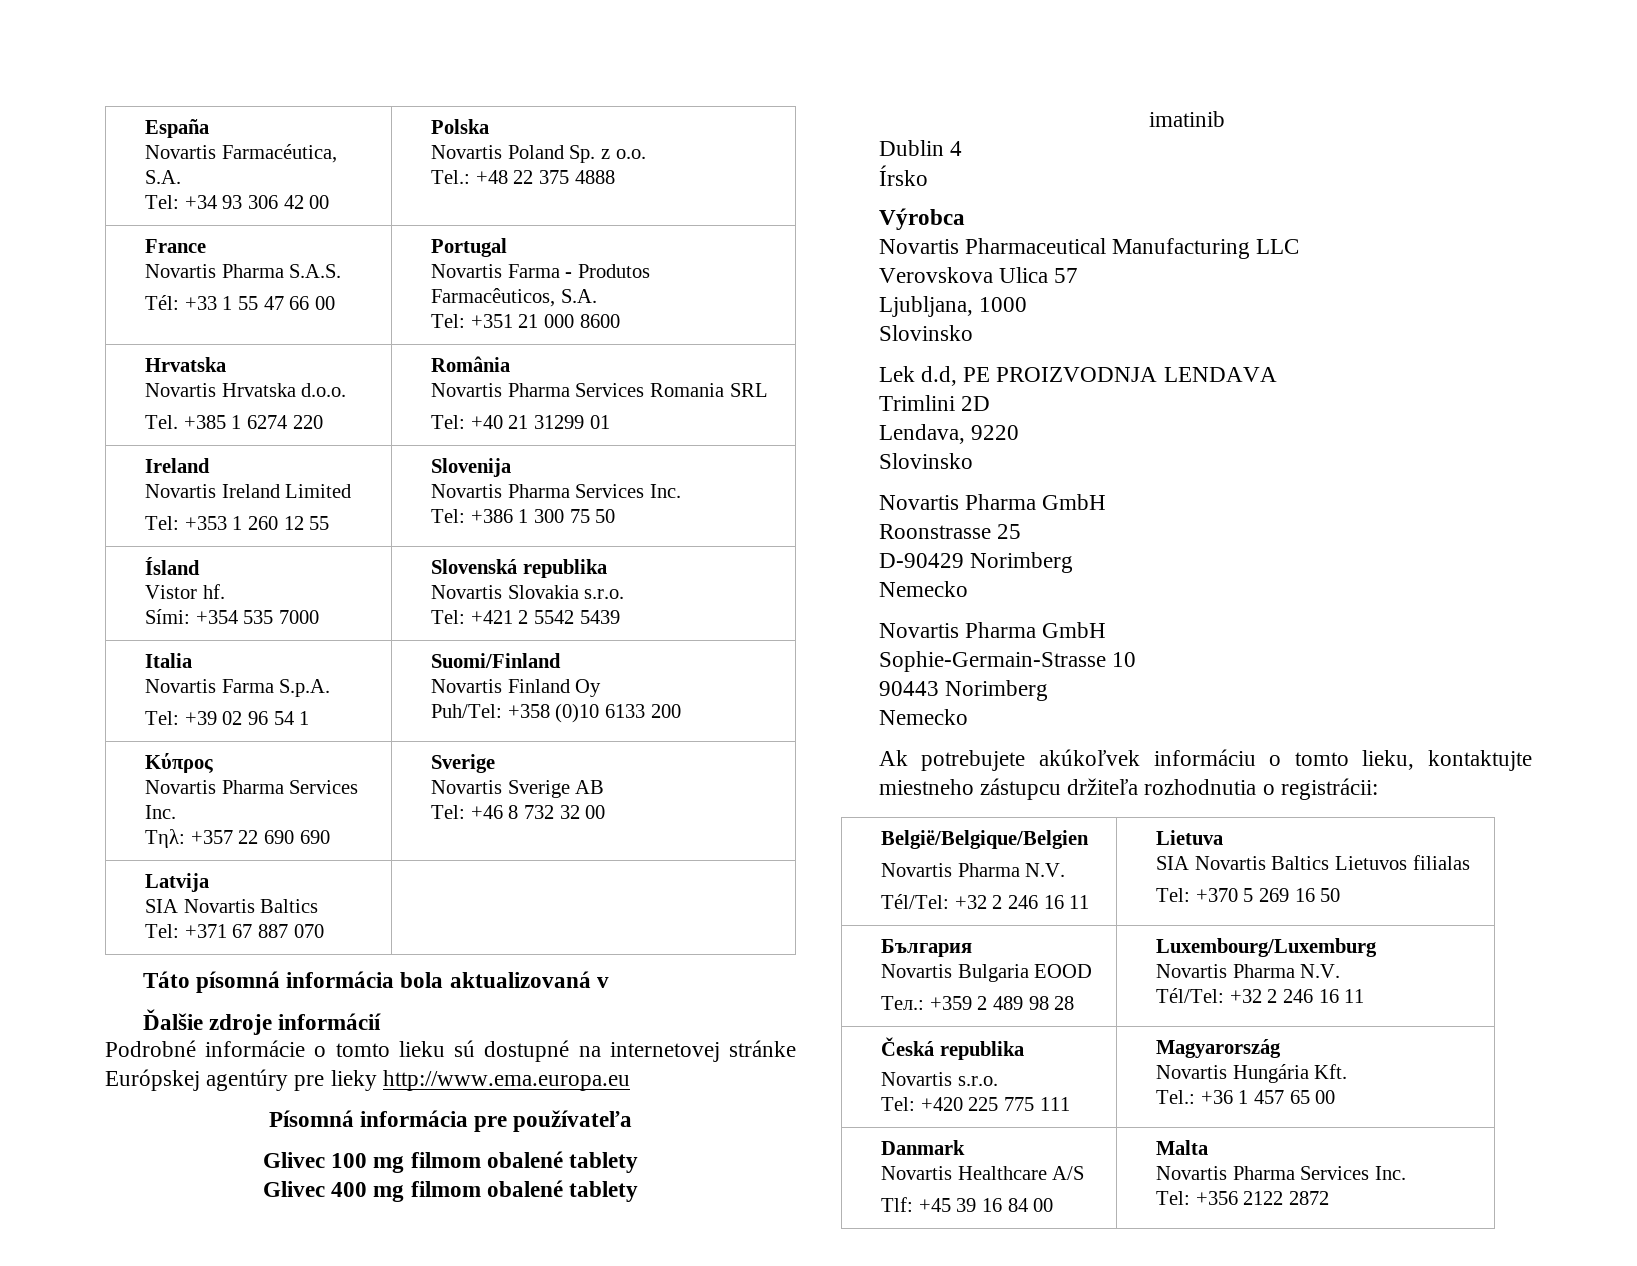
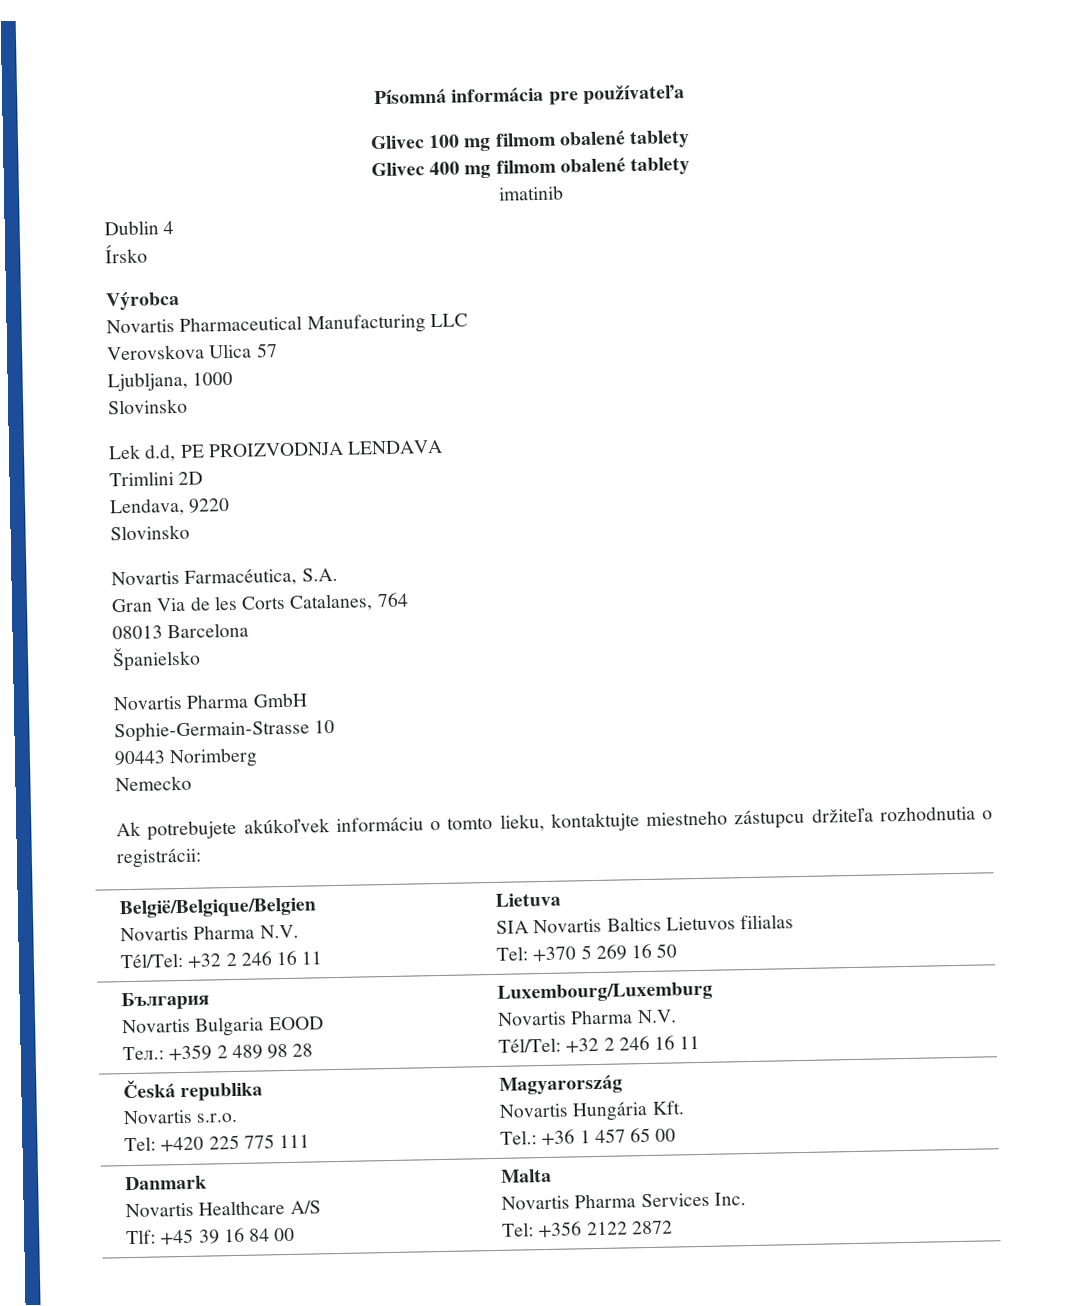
[145,119,210,138] [145,144,337,163] [145,170,182,184] [145,195,330,209] [431,119,490,134] [431,145,646,163] [431,170,615,184] [145,239,207,253] [145,264,342,278] [145,295,335,310] [431,238,508,257] [431,264,651,278] [431,288,597,307] [431,314,620,328] [145,357,227,372] [145,383,347,397] [145,415,323,429] [431,356,511,372] [431,383,768,397] [431,415,610,429] [145,458,211,473] [145,484,352,498] [145,516,330,530] [431,458,512,477] [431,484,682,498] [431,509,616,523] [145,557,201,575] [145,584,225,599] [145,609,320,624] [431,559,607,578] [431,585,625,599] [431,610,620,624] [145,653,193,668] [145,679,331,697] [145,711,310,725] [431,653,562,668] [431,679,602,697] [431,703,681,723] [145,753,214,774] [145,780,359,794] [145,805,177,819] [145,829,330,848] [431,754,496,773] [431,780,605,798] [431,805,606,819] [145,873,210,892] [145,899,319,913] [145,924,324,938] [142,971,609,993] [142,1009,382,1035] [105,1040,796,1062] [105,1069,630,1091] España // Novartis Farmacéutica, S.A. // Tel: +34 93 306 42 00 | Polska // Novartis Poland Sp. z o.o. // Tel.: +48 22 375 4888 // France // Novartis Pharma S.A.S. // Tél: +33 1 55 47 66 00 | Portugal // Novartis Farma - Produtos Farmacêuticos, S.A. // Tel: +351 21 000 8600 // Hrvatska // Novartis Hrvatska d.o.o. // Tel. +385 1 6274 220 | România // Novartis Pharma Services Romania SRL // Tel: +40 21 31299 01 // Ireland // Novartis Ireland Limited // Tel: +353 1 260 12 55 | Slovenija // Novartis Pharma Services Inc. // Tel: +386 1 300 75 50 // Ísland // Vistor hf. // Sími: +354 535 7000 | Slovenská republika // Novartis Slovakia s.r.o. // Tel: +421 2 5542 5439 // Italia // Novartis Farma S.p.A. // Tel: +39 02 96 54 1 | Suomi/Finland // Novartis Finland Oy // Puh/Tel: +358 (0)10 6133 200 // Κύπρος // Novartis Pharma Services Inc. // Τηλ: +357 22 690 690 | Sverige // Novartis Sverige AB // Tel: +46 8 732 32 00 // Latvija // SIA Novartis Baltics // Tel: +371 67 887 070 | // Táto písomná informácia bola aktualizovaná v // Ďalšie zdroje informácií // Podrobné informácie o tomto lieku sú dostupné na internetovej stránke Európskej agentúry pre lieky http://www.ema.europa.eu // -> (374, 96) none
[964,494,1107,510] [878,524,1021,539] [878,552,1073,573] [878,581,968,597] Pharma GmbH // Roonstrasse 25 // D-90429 Norimberg // Nemecko -> [184,567,338,587] [111,592,409,613] [112,622,250,640] [112,646,202,672] Farmacéutica, S.A. // Gran Via de les Corts Catalanes, 764 // 08013 Barcelona // Španielsko

